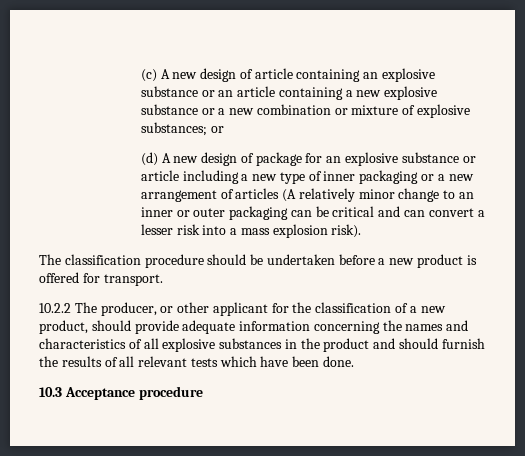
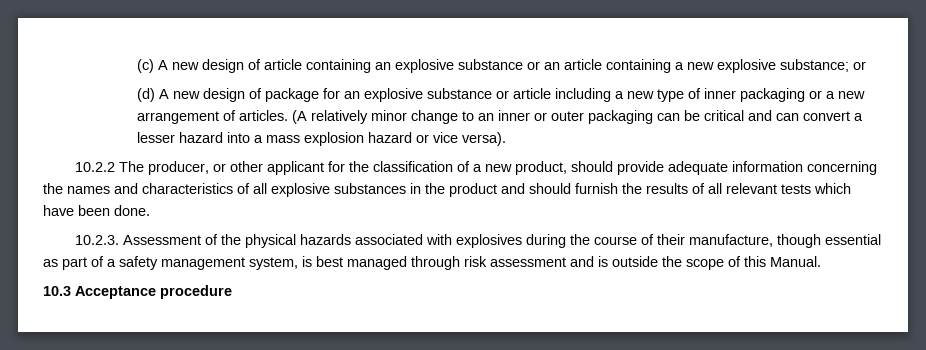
[140,104,471,118] [140,122,207,136] substance or a new combination or mixture of explosive substances; -> [779,59,849,72] substance;
[235,188,280,199] articles -> [238,110,288,121] articles.
[176,224,200,235] risk -> [178,132,223,143] hazard
[331,224,362,238] [39,254,477,268] [39,272,163,286] risk). // The classification procedure should be undertaken before a new product is offered for transport. -> [367,132,506,146] hazard or vice versa).
(355, 361) none -> [74,234,881,248] [43,256,821,270] // 10.2.3. Assessment of the physical hazards associated with explosives during the course of their manufacture, though essential as part of a safety management system, is best managed through risk assessment and is outside the scope of this Manual.

